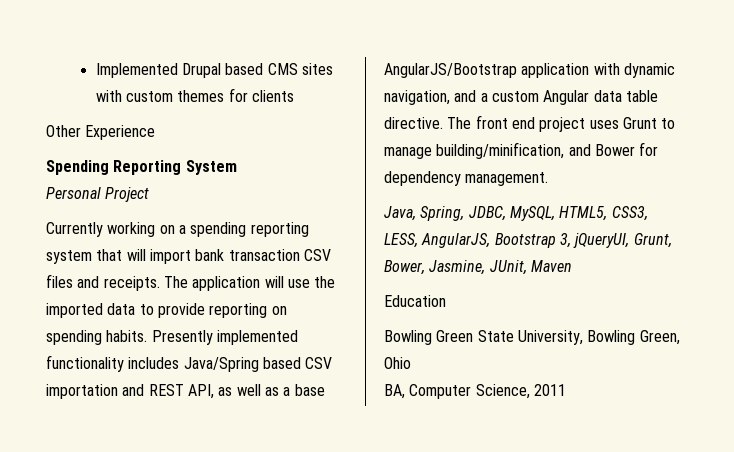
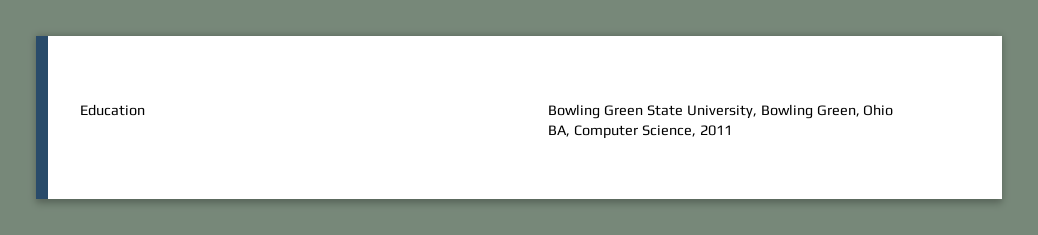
[95,63,333,78] [95,88,294,102] [46,125,156,140] [46,160,237,175] [46,187,150,202] [46,222,309,237] [46,249,331,264] [46,274,336,291] [46,303,287,318] [46,330,298,345] [46,355,333,372] [46,384,325,399] [384,63,675,78] [384,90,658,105] [384,115,676,132] [384,142,659,159] [384,171,549,186] [384,206,648,221] [384,233,672,248] [384,260,572,275] Implemented Drupal based CMS sites with custom themes for clients // Other Experience // Spending Reporting System // Personal Project // Currently working on a spending reporting system that will import bank transaction CSV files and receipts. The application will use the imported data to provide reporting on spending habits. Presently implemented functionality includes Java/Spring based CSV importation and REST API, as well as a base AngularJS/Bootstrap application with dynamic navigation, and a custom Angular data table directive. The front end project uses Grunt to manage building/minification, and Bower for dependency management. // Java, Spring, JDBC, MySQL, HTML5, CSS3, LESS, AngularJS, Bootstrap 3, jQueryUI, Grunt, Bower, Jasmine, JUnit, Maven // -> (80, 110) none

